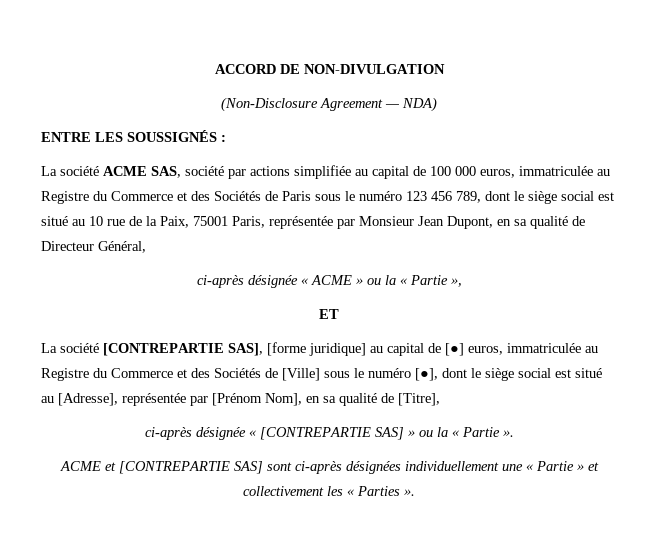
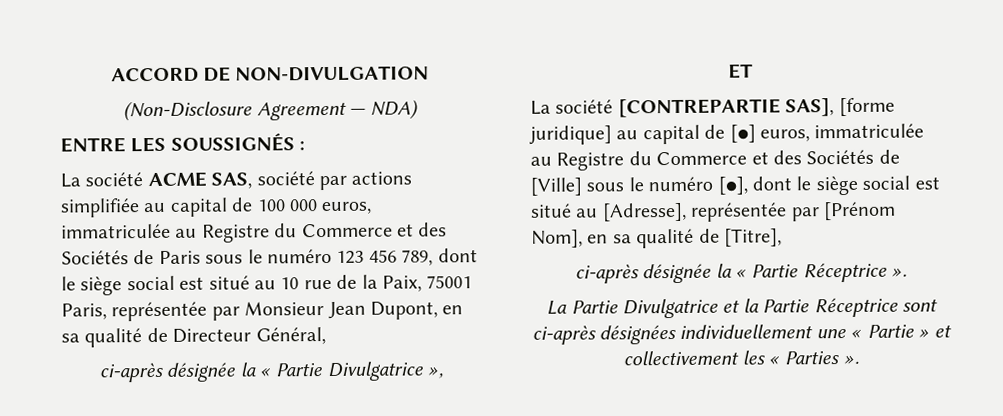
[300,275,448,285] « ACME » ou la « Partie -> [239,361,423,382] la « Partie Divulgatrice
[248,427,500,440] « [CONTREPARTIE SAS] » ou la « Partie -> [715,262,887,283] la « Partie Réceptrice
[59,461,263,474] ACME et [CONTREPARTIE SAS] -> [546,297,898,319] La Partie Divulgatrice et la Partie Réceptrice

